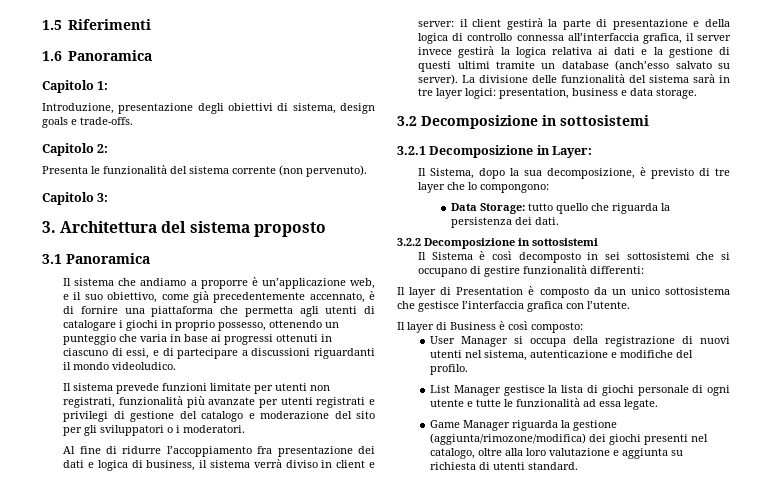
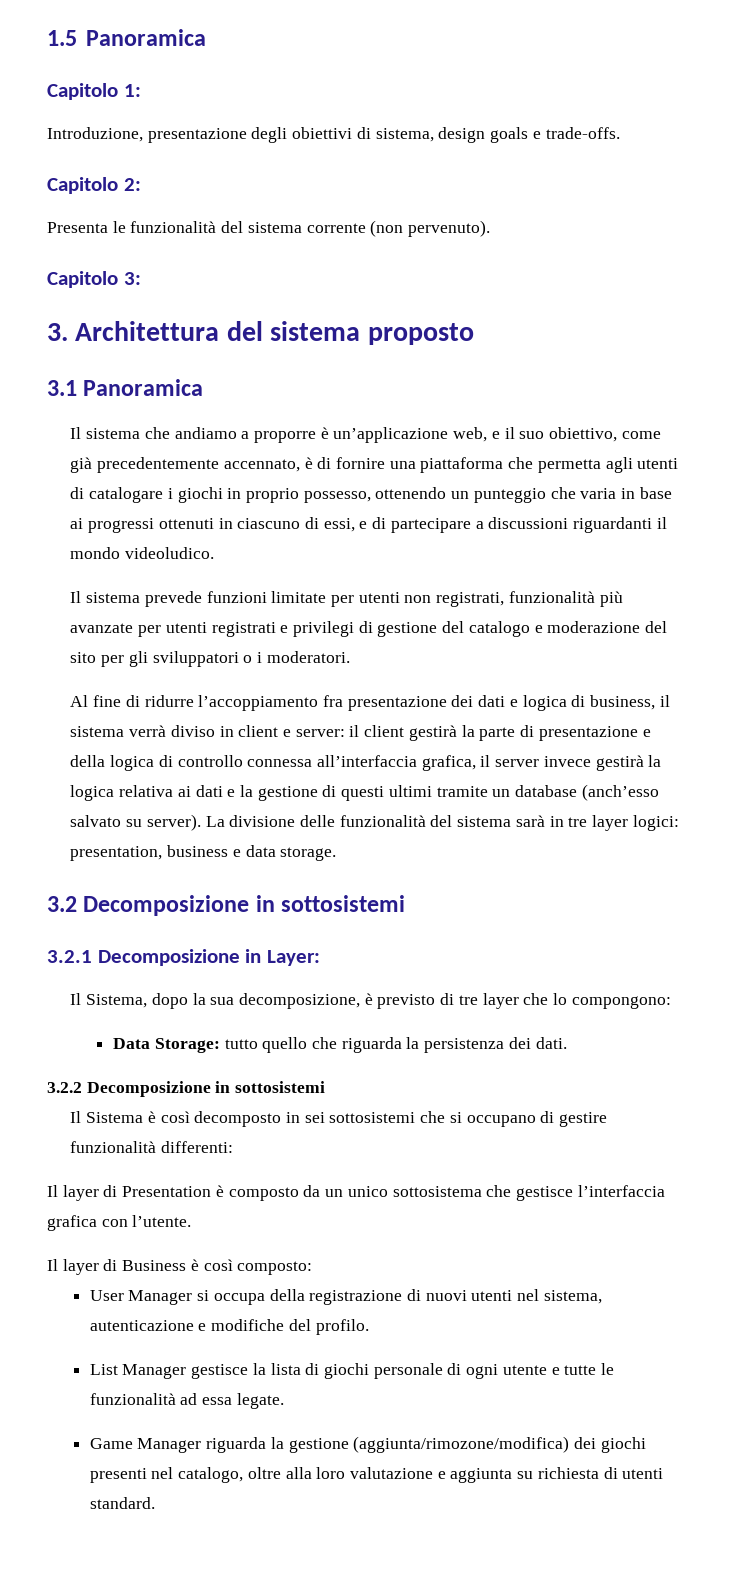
[67,19,151,30] [42,51,62,61] Riferimenti // 1.6 -> (77, 38) none

